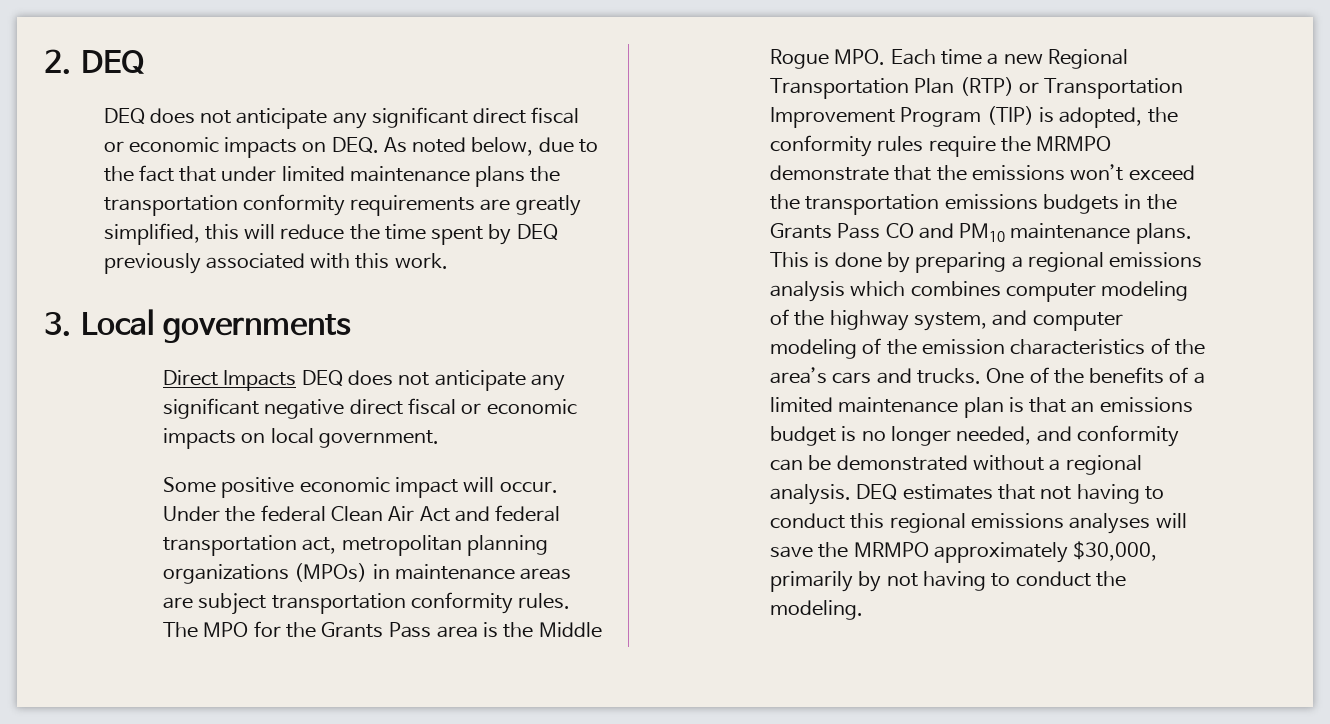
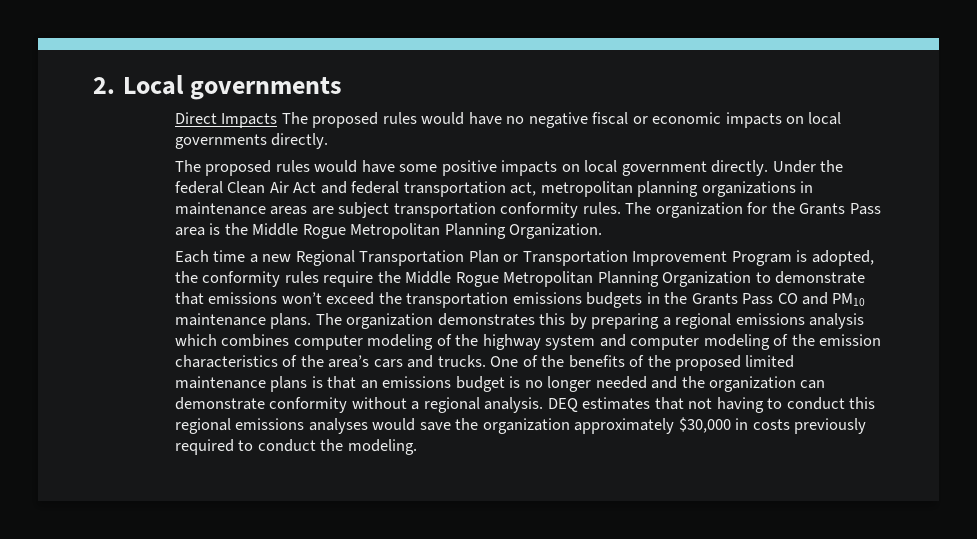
[80,50,145,74] [103,107,580,129] [103,137,598,158] [103,165,561,187] [103,194,581,216] [103,223,558,245] [103,253,448,274] [44,309,351,343] [163,370,565,391] [163,398,403,419] DEQ // DEQ does not anticipate any significant direct fiscal or economic impacts on DEQ. As noted below, due to the fact that under limited maintenance plans the transportation conformity requirements are greatly simplified, this will reduce the time spent by DEQ previously associated with this work. // 3. Local governments // Direct Impacts DEQ does not anticipate any significant negative direct -> [123,75,343,100] [175,112,588,128] Local governments // Direct Impacts The proposed rules would have no negative
[318,430,439,448] [163,477,558,498] government. // Some positive economic impact will occur. -> [175,133,329,149] [175,160,769,176] governments directly. // The proposed rules would have some positive impacts on local government directly.
[294,563,368,582] (MPOs) -> (796, 189) none
[203,622,249,637] MPO -> [655,202,743,218] organization
[834,49,886,65] MPO. -> [350,223,603,239] Metropolitan Planning Organization. //
[959,77,1014,96] (RTP) -> (499, 256) none
[986,106,1034,125] (TIP) -> (792, 258) none
[1036,136,1112,151] MRMPO -> [405,271,771,287] Middle Rogue Metropolitan Planning Organization to
[936,165,967,181] the -> (205, 298) none
[770,252,882,268] This is done -> [315,313,566,329] The organization demonstrates this
[913,312,987,331] system, -> [545,335,596,350] system
[1193,372,1205,384] [770,397,1004,418] a limited maintenance plan -> [647,355,795,371] [175,376,308,392] the proposed limited maintenance plans
[956,425,1179,447] [770,455,968,471] needed, and conformity can be demonstrated -> [595,376,826,392] [175,397,348,413] needed and the organization can demonstrate conformity
[1155,513,1187,528] will -> [372,418,416,431] would
[853,541,1158,563] [770,571,986,592] MRMPO approximately $30,000, primarily by not having -> [482,417,867,434] [175,439,235,455] organization approximately $30,000 in costs previously required

